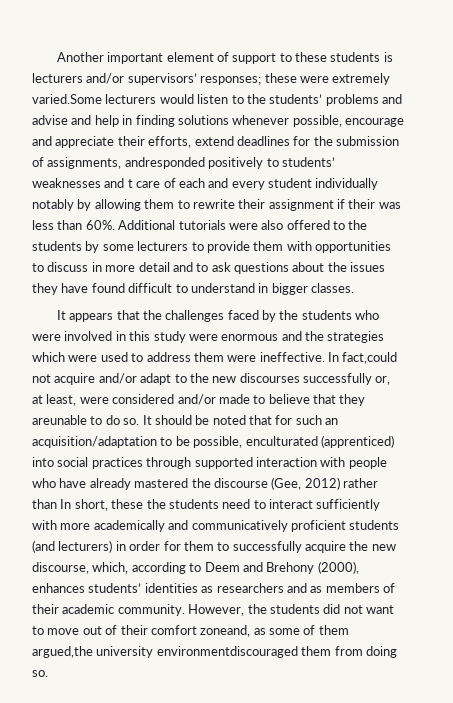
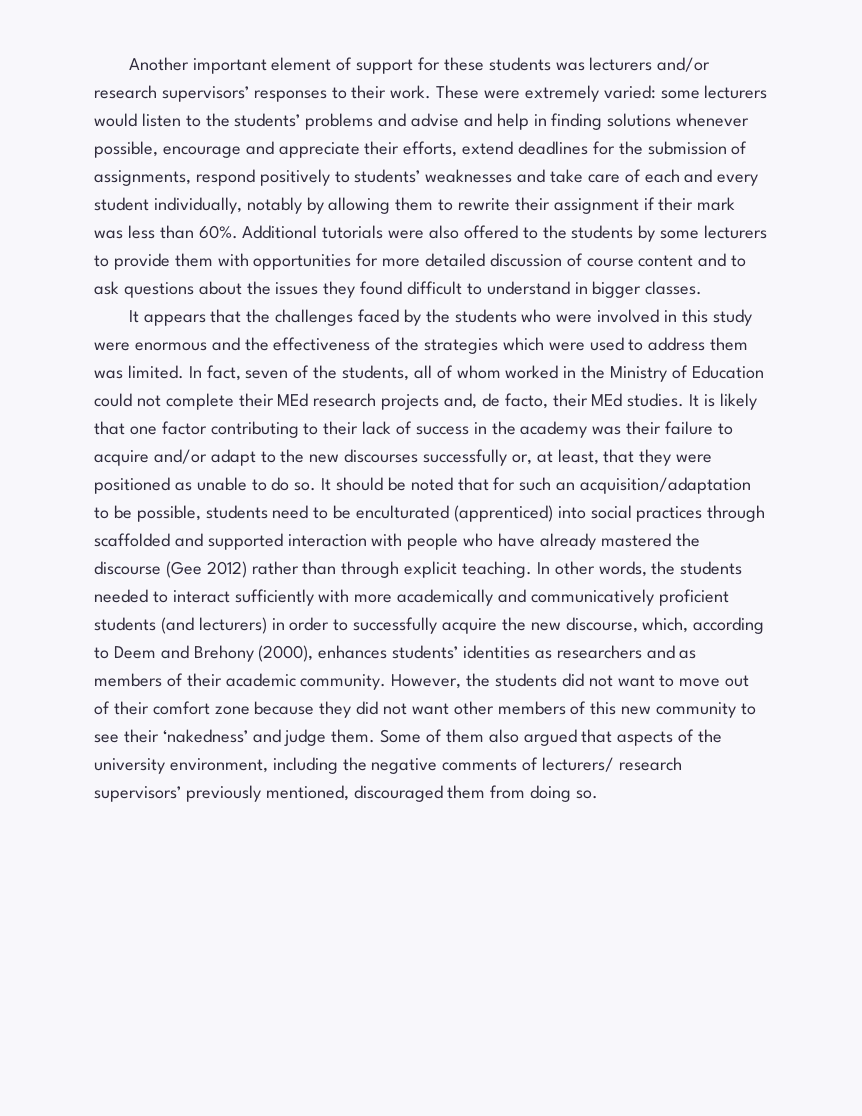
[279,53,292,62] to -> [417,57,440,71] for
[383,52,393,62] is -> [555,62,585,71] was
[127,73,391,85] [32,94,102,104] supervisors’ responses; these were extremely varied.Some -> [94,85,700,102] research supervisors’ responses to their work. These were extremely varied: some
[124,157,205,169] andresponded -> [195,169,255,186] respond
[127,179,133,188] t -> [550,169,584,183] take
[315,178,379,190] individually -> [153,197,242,214] individually,
(376, 204) none -> [697,197,736,211] mark
[32,262,170,272] to discuss in more detail -> [356,253,694,267] for more detailed discussion of course content
[61,283,89,293] have -> (356, 289) none
(324, 336) none -> [273,337,420,351] effectiveness of the
[227,352,398,364] [32,374,51,383] were ineffective. In fact,could not -> [94,365,764,382] [94,393,757,410] [94,421,733,438] was limited. In fact, seven of the students, all of whom worked in the Ministry of Education could not complete their MEd research projects and, de facto, their MEd studies. It is likely that one factor contributing to their lack of success in the academy was their failure to
[79,394,366,406] [32,415,87,425] were considered and/or made to believe that they areunable -> [603,449,713,466] [94,477,247,494] that they were positioned as unable
(243, 442) none -> [205,505,352,519] students need to be
(192, 463) none -> [94,533,203,547] scaffolded and
[271,477,302,490] (Gee, -> [165,561,202,578] (Gee
[60,499,251,511] In short, these the students need -> [341,561,743,578] [94,589,148,603] through explicit teaching. In other words, the students needed
[163,541,214,551] for them -> (330, 624) none
[200,625,349,637] [32,646,298,658] zoneand, as some of them argued,the university environmentdiscouraged -> [214,701,756,718] [94,729,723,746] [94,757,682,774] [94,785,443,802] zone because they did not want other members of this new community to see their ‘nakedness’ and judge them. Some of them also argued that aspects of the university environment, including the negative comments of lecturers/ research supervisors’ previously mentioned, discouraged

